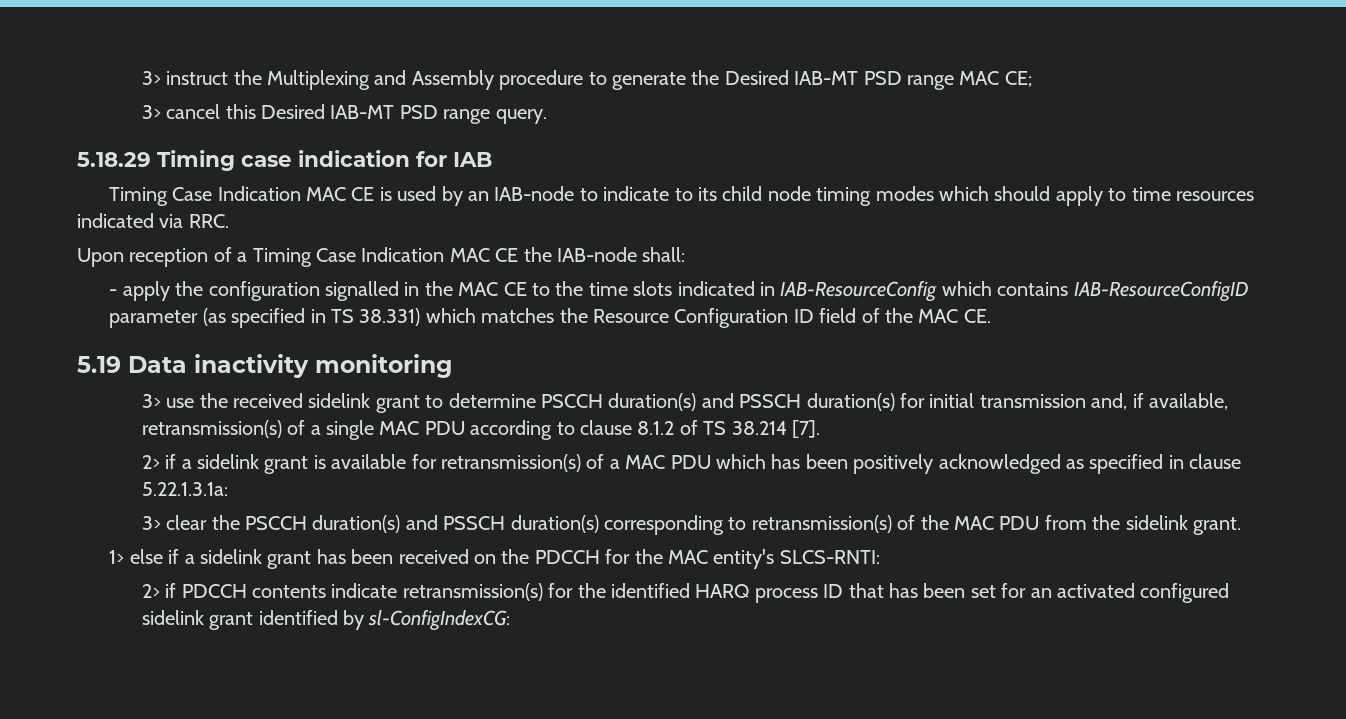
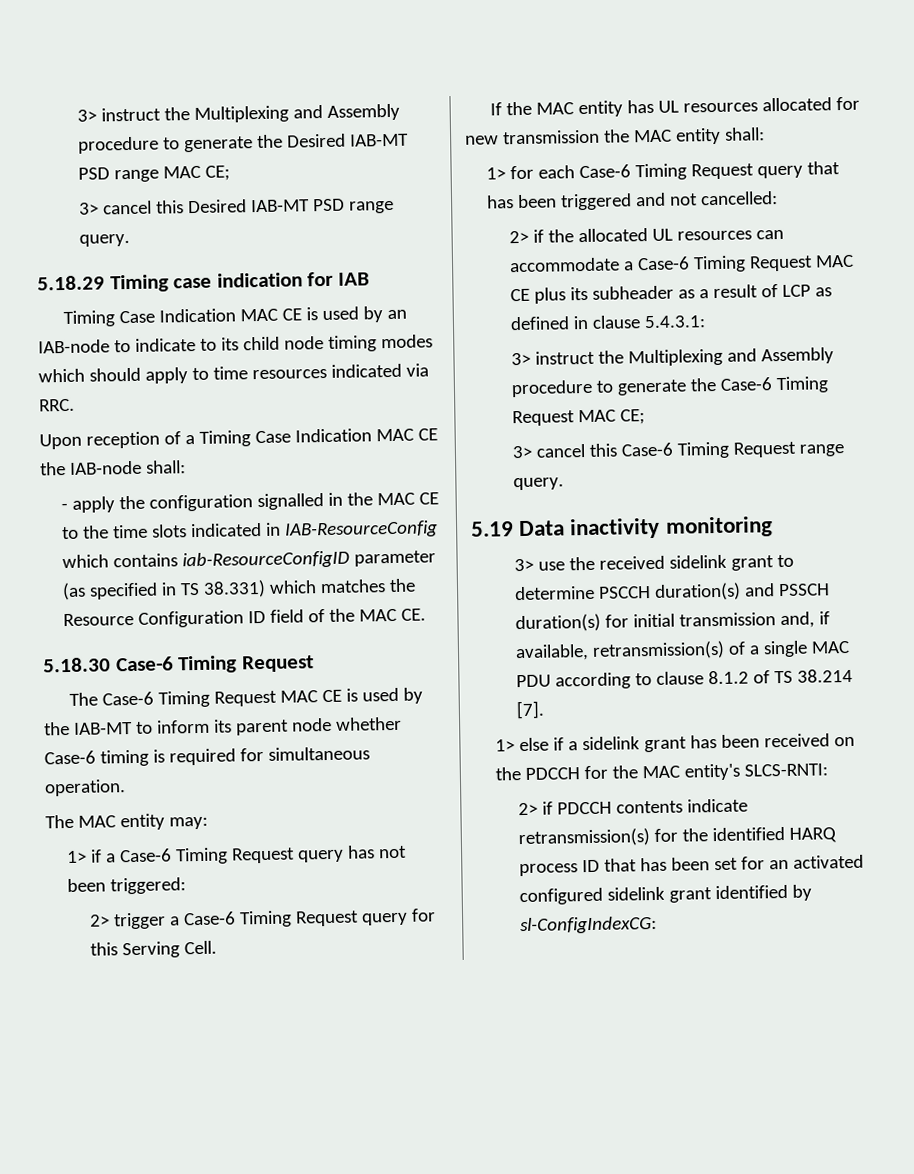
[1073,281,1248,302] IAB-ResourceConfigID -> [182,550,351,570] iab-ResourceConfigID
(991, 316) none -> [43,655,314,674] [69,687,424,708] [44,716,402,736] [44,746,370,767] [44,779,126,797] [45,813,208,831] [67,845,408,865] [67,877,187,895] [88,908,436,930] [89,940,217,959] [490,96,861,118] [465,127,765,145] [486,161,841,181] [486,191,779,211] [508,228,784,244] [508,254,854,273] [509,284,832,304] [509,315,706,331] [510,347,834,367] [510,376,829,398] [511,409,645,427] [511,441,845,459] [512,477,564,491] // 5.18.30 Case-6 Timing Request // The Case-6 Timing Request MAC CE is used by the IAB-MT to inform its parent node whether Case-6 timing is required for simultaneous operation. // The MAC entity may: // 1> if a Case-6 Timing Request query has not been triggered: // 2> trigger a Case-6 Timing Request query for this Serving Cell. // If the MAC entity has UL resources allocated for new transmission the MAC entity shall: // 1> for each Case-6 Timing Request query that has been triggered and not cancelled: // 2> if the allocated UL resources can accommodate a Case-6 Timing Request MAC CE plus its subheader as a result of LCP as defined in clause 5.4.3.1: // 3> instruct the Multiplexing and Assembly procedure to generate the Case-6 Timing Request MAC CE; // 3> cancel this Case-6 Timing Request range query.
[141,454,1242,474] [141,482,228,496] [141,515,1241,535] // 2> if a sidelink grant is available for retransmission(s) of a MAC PDU which has been positively acknowledged as specified in clause 5.22.1.3.1a: // 3> clear the PSCCH duration(s) and PSSCH duration(s) corresponding to retransmission(s) of the MAC PDU from the sidelink grant. -> (545, 710) none

